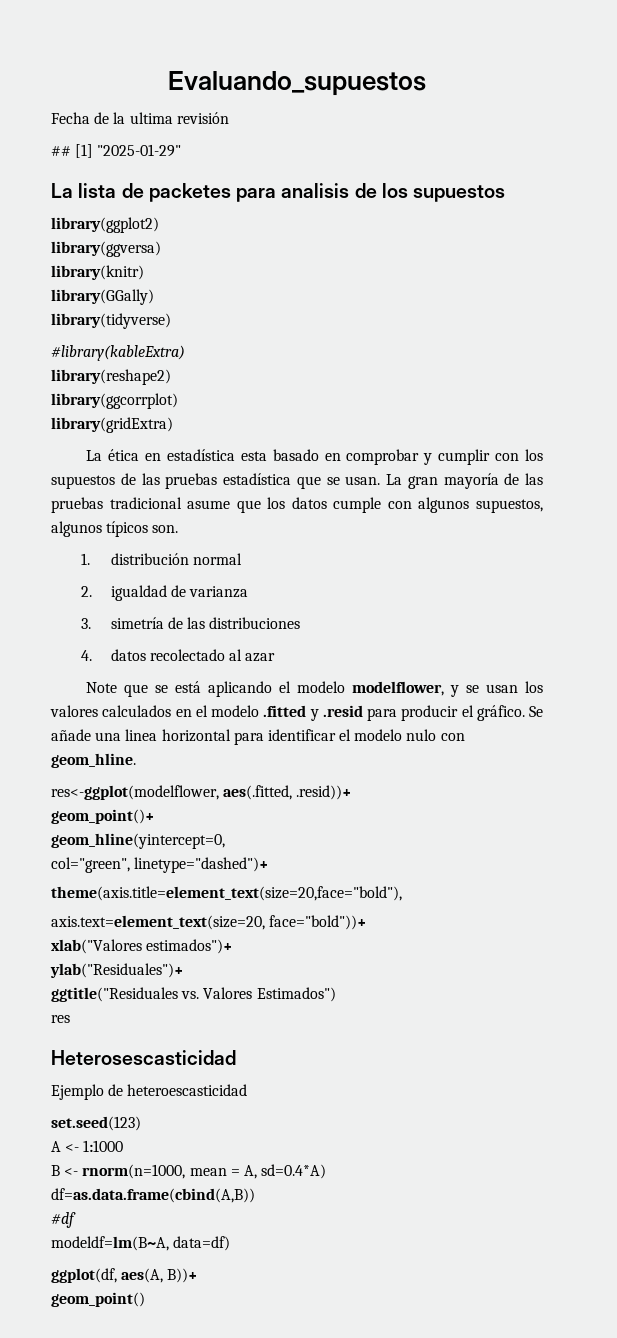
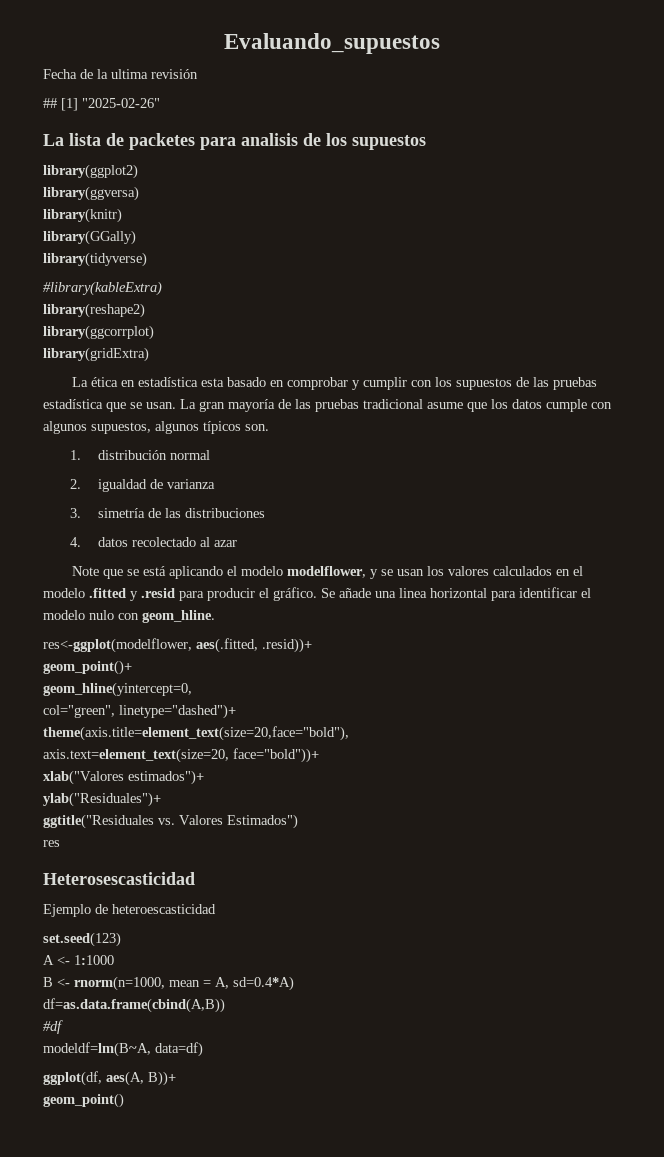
[97,144,182,157] "2025-01-29" -> [82,98,160,108] "2025-02-26"

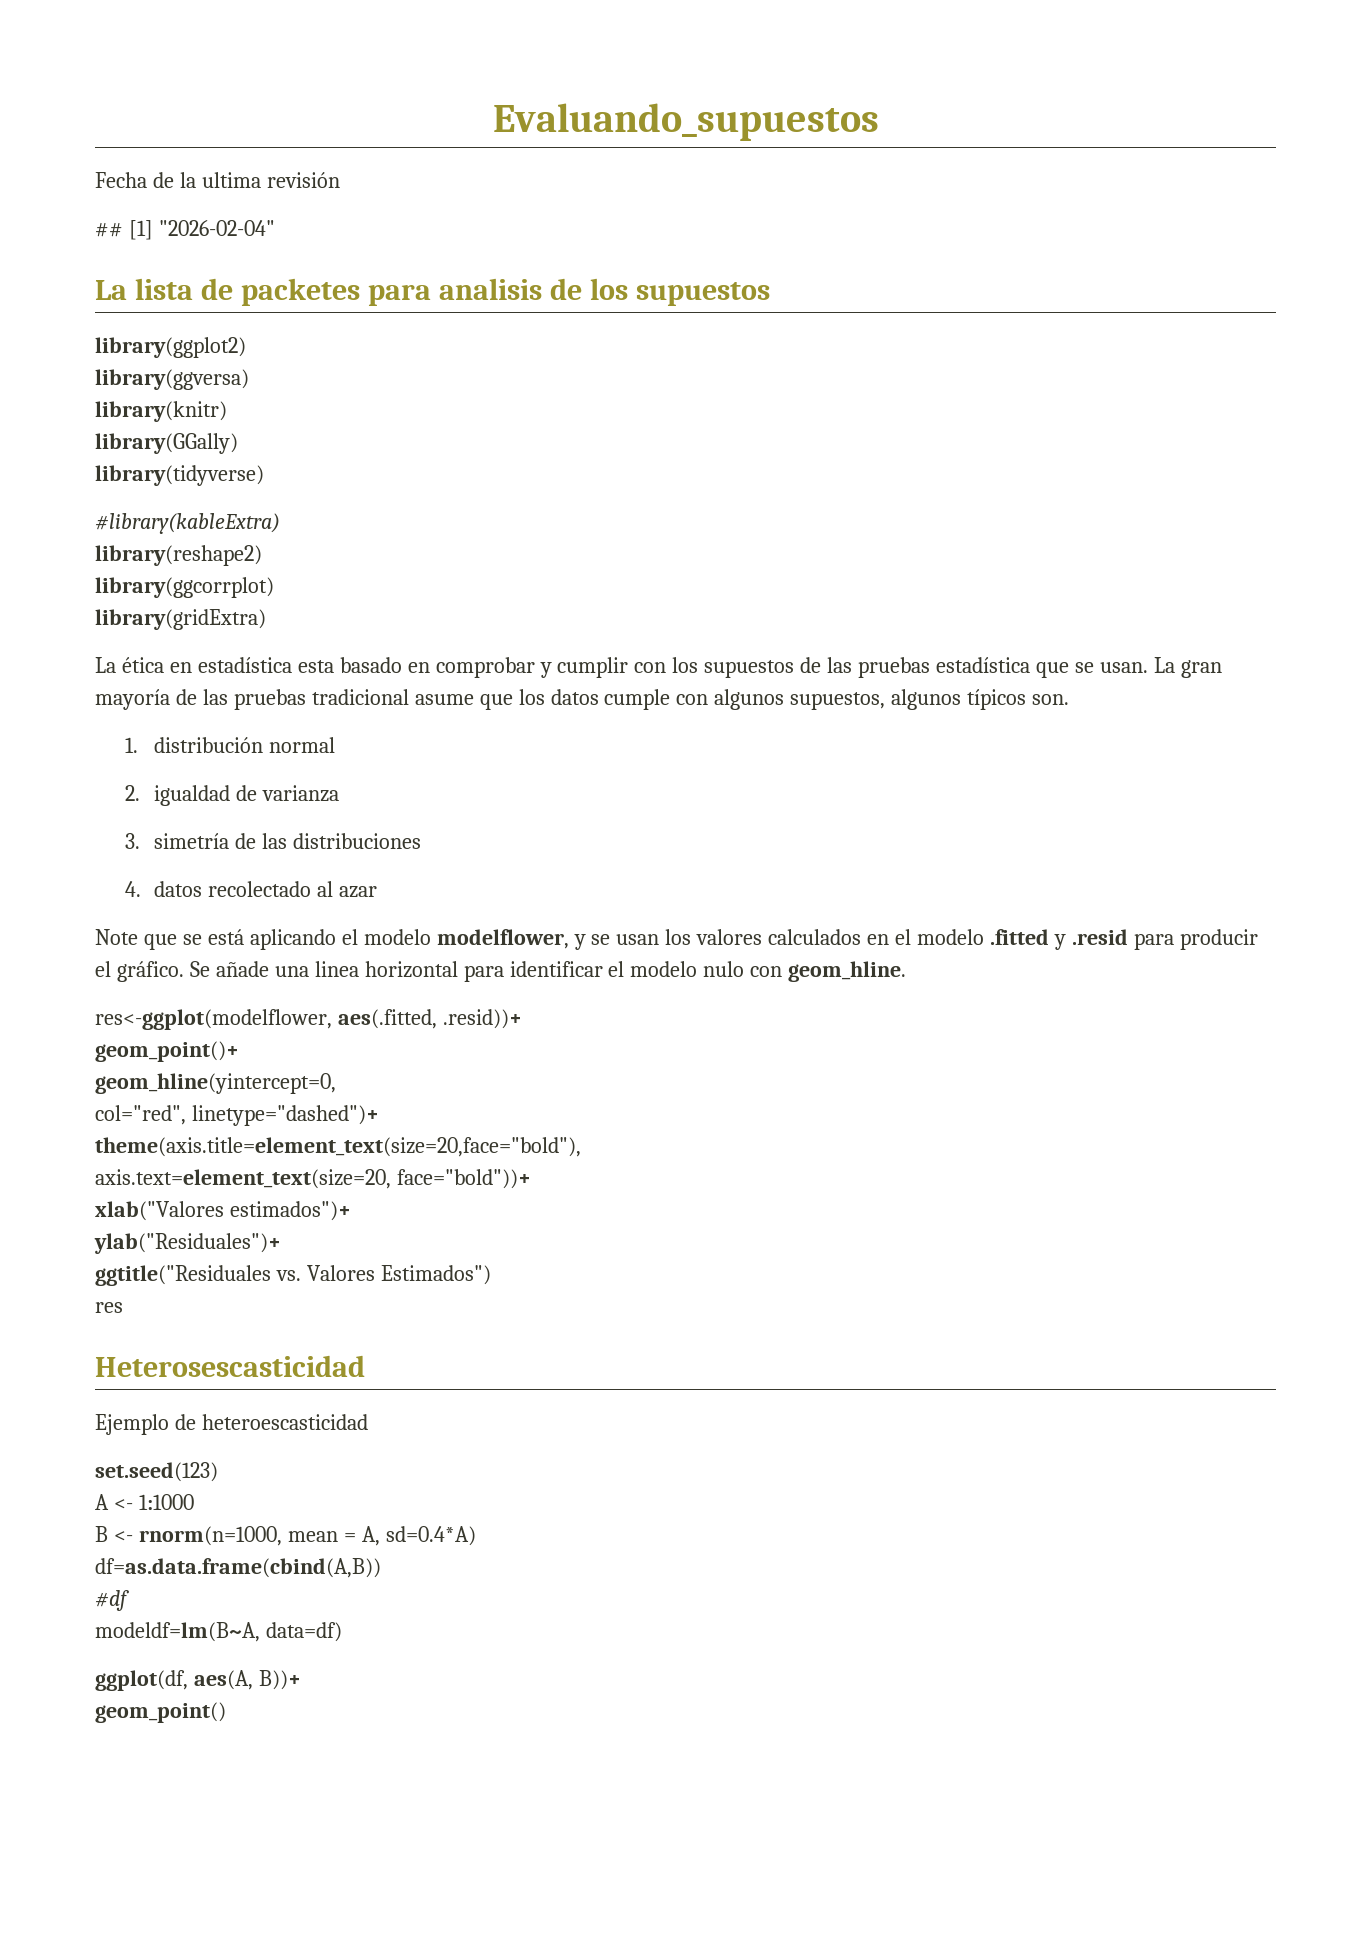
[82,98,160,108] "2025-02-26" -> [158,220,275,236] "2026-02-04"
[43,705,115,718] col="green", -> [95,1105,186,1125] col="red",

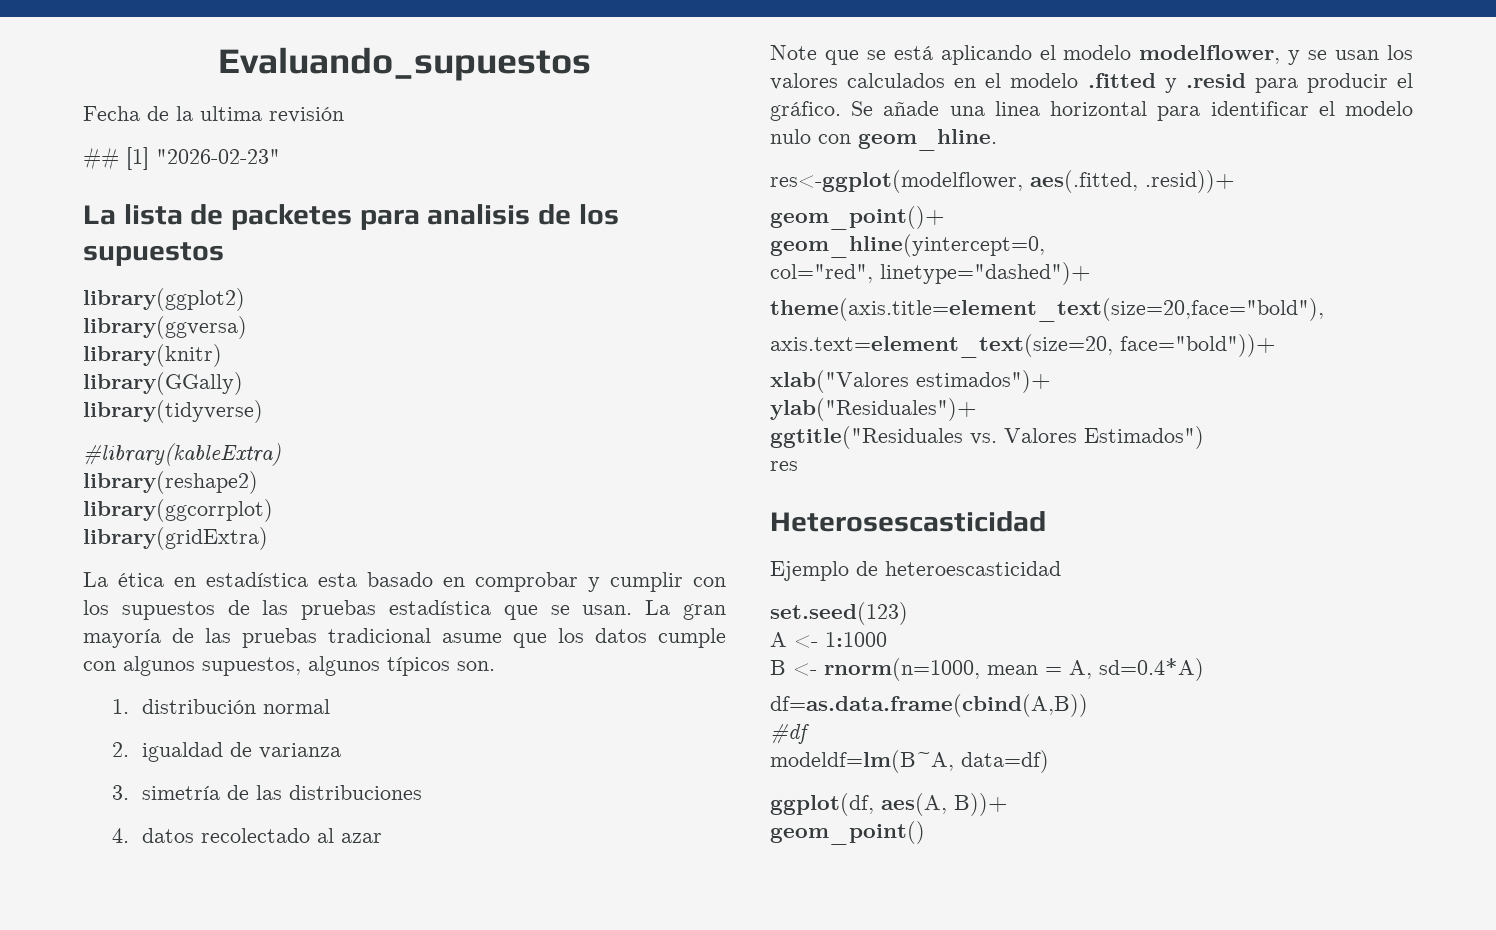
[158,220,275,236] "2026-02-04" -> [156,149,280,164] "2026-02-23"

